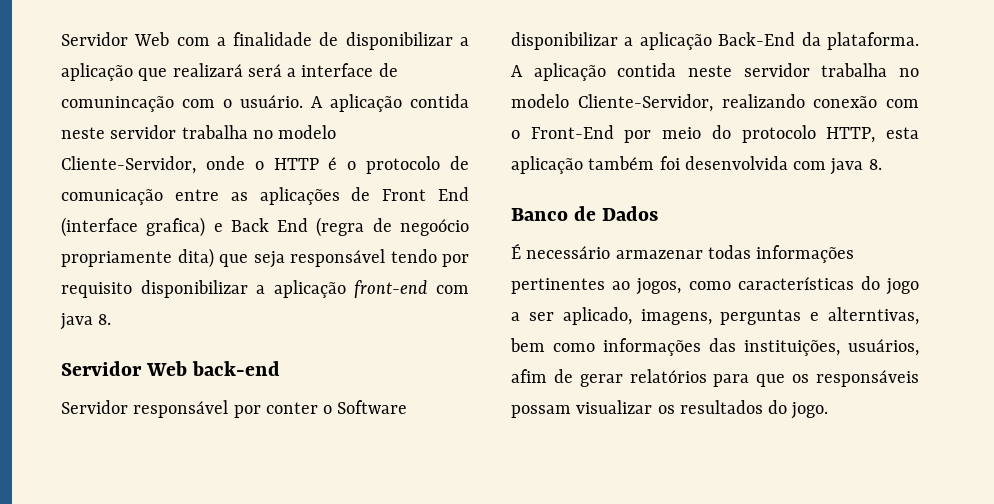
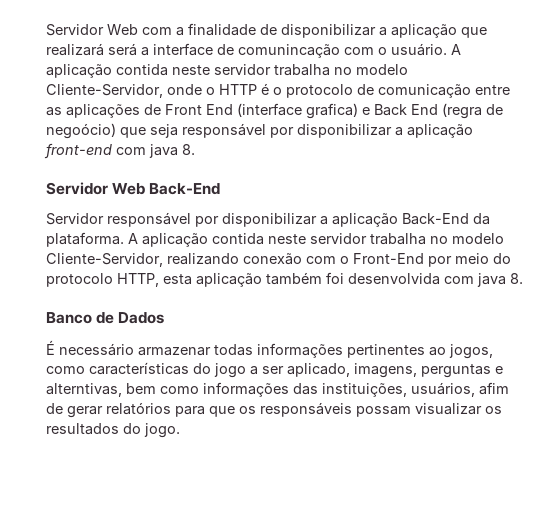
[399,219,469,236] [61,248,469,268] [61,282,132,298] negoócio propriamente dita) que seja responsável tendo por requisito -> [46,123,294,139] negoócio) que seja responsável por
[192,361,281,376] back-end -> [149,183,221,195] Back-End
[265,400,408,414] conter o Software -> (219, 221) none

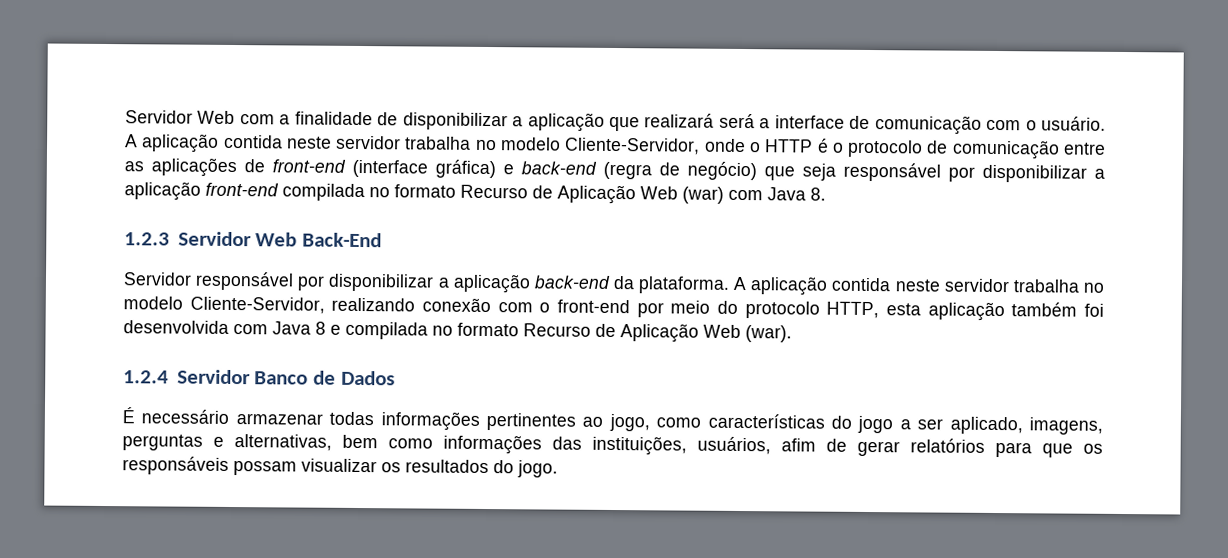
[238,44,340,58] comunincação -> [874,115,982,135] comunicação
[165,103,438,119] Front End (interface grafica) e Back End -> [272,159,597,179] front-end (interface gráfica) e back-end
[46,123,116,139] negoócio) -> [687,161,757,181] negócio)
[116,144,195,158] com java 8. // -> [282,183,826,205] [124,232,170,246] compilada no formato Recurso de Aplicação Web (war) com Java 8. // 1.2.3
[402,213,469,225] Back-End -> [533,275,611,289] back-end
[353,253,424,264] Front-End -> [557,299,631,314] front-end
[477,273,523,287] java 8. // -> [272,321,792,343] [123,369,251,385] Java 8 e compilada no formato Recurso de Aplicação Web (war). // 1.2.4 Servidor
[449,344,493,359] jogos, -> [608,413,650,432] jogo,
[46,383,122,397] alterntivas, -> [234,434,332,451] alternativas,

